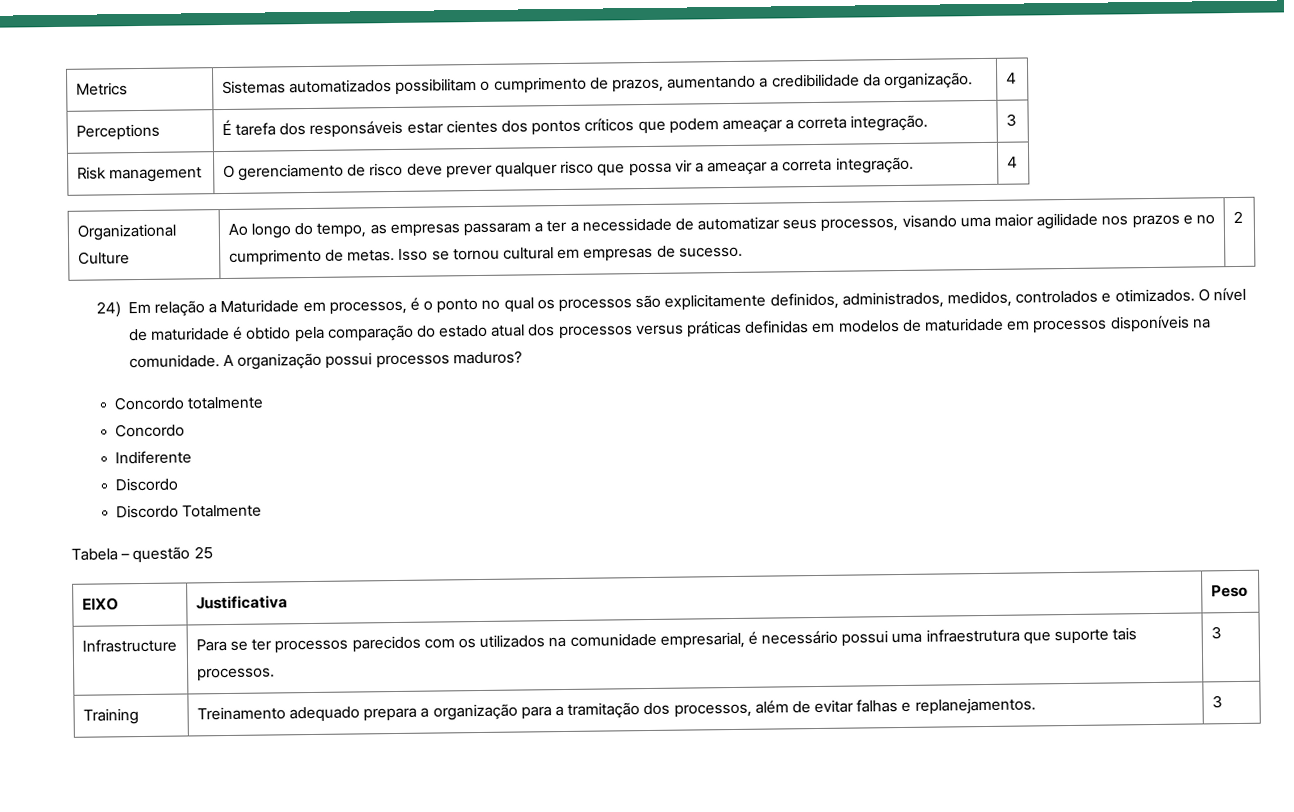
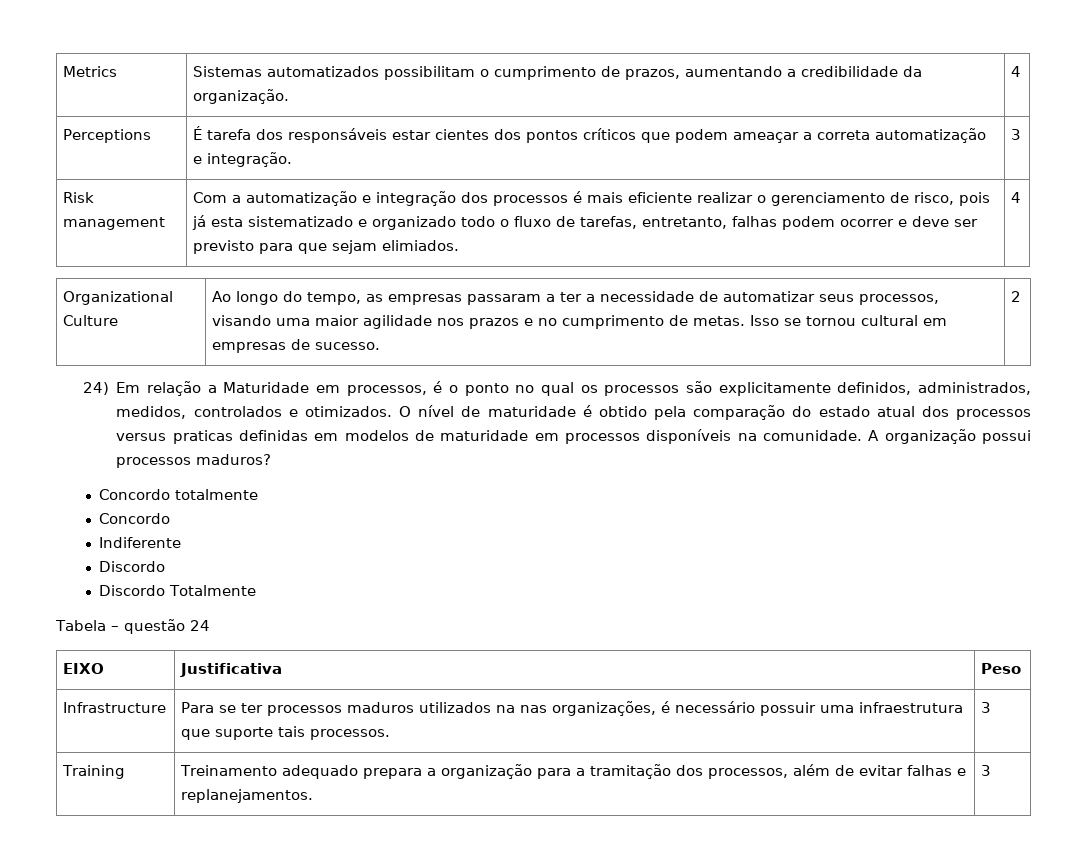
(848, 123) none -> [875,128,987,143] [193,156,203,164] automatização e
[222,156,914,181] O gerenciamento de risco deve prever qualquer risco que possa vir a ameaçar a correta integração. -> [193,191,991,206] [192,215,979,230] [193,240,460,254] Com a automatização e integração dos processos é mais eficiente realizar o gerenciamento de risco, pois já esta sistematizado e organizado todo o fluxo de tarefas, entretanto, falhas podem ocorrer e deve ser previsto para que sejam elimiados.
[687,320,743,338] práticas -> [172,430,233,444] praticas
[193,546,213,560] 25 -> [189,620,210,631] 24
[351,631,745,653] parecidos com os utilizados na comunidade empresarial, -> [347,701,657,716] maduros utilizados na nas organizações,
[841,630,889,647] possui -> [760,702,817,716] possuir

